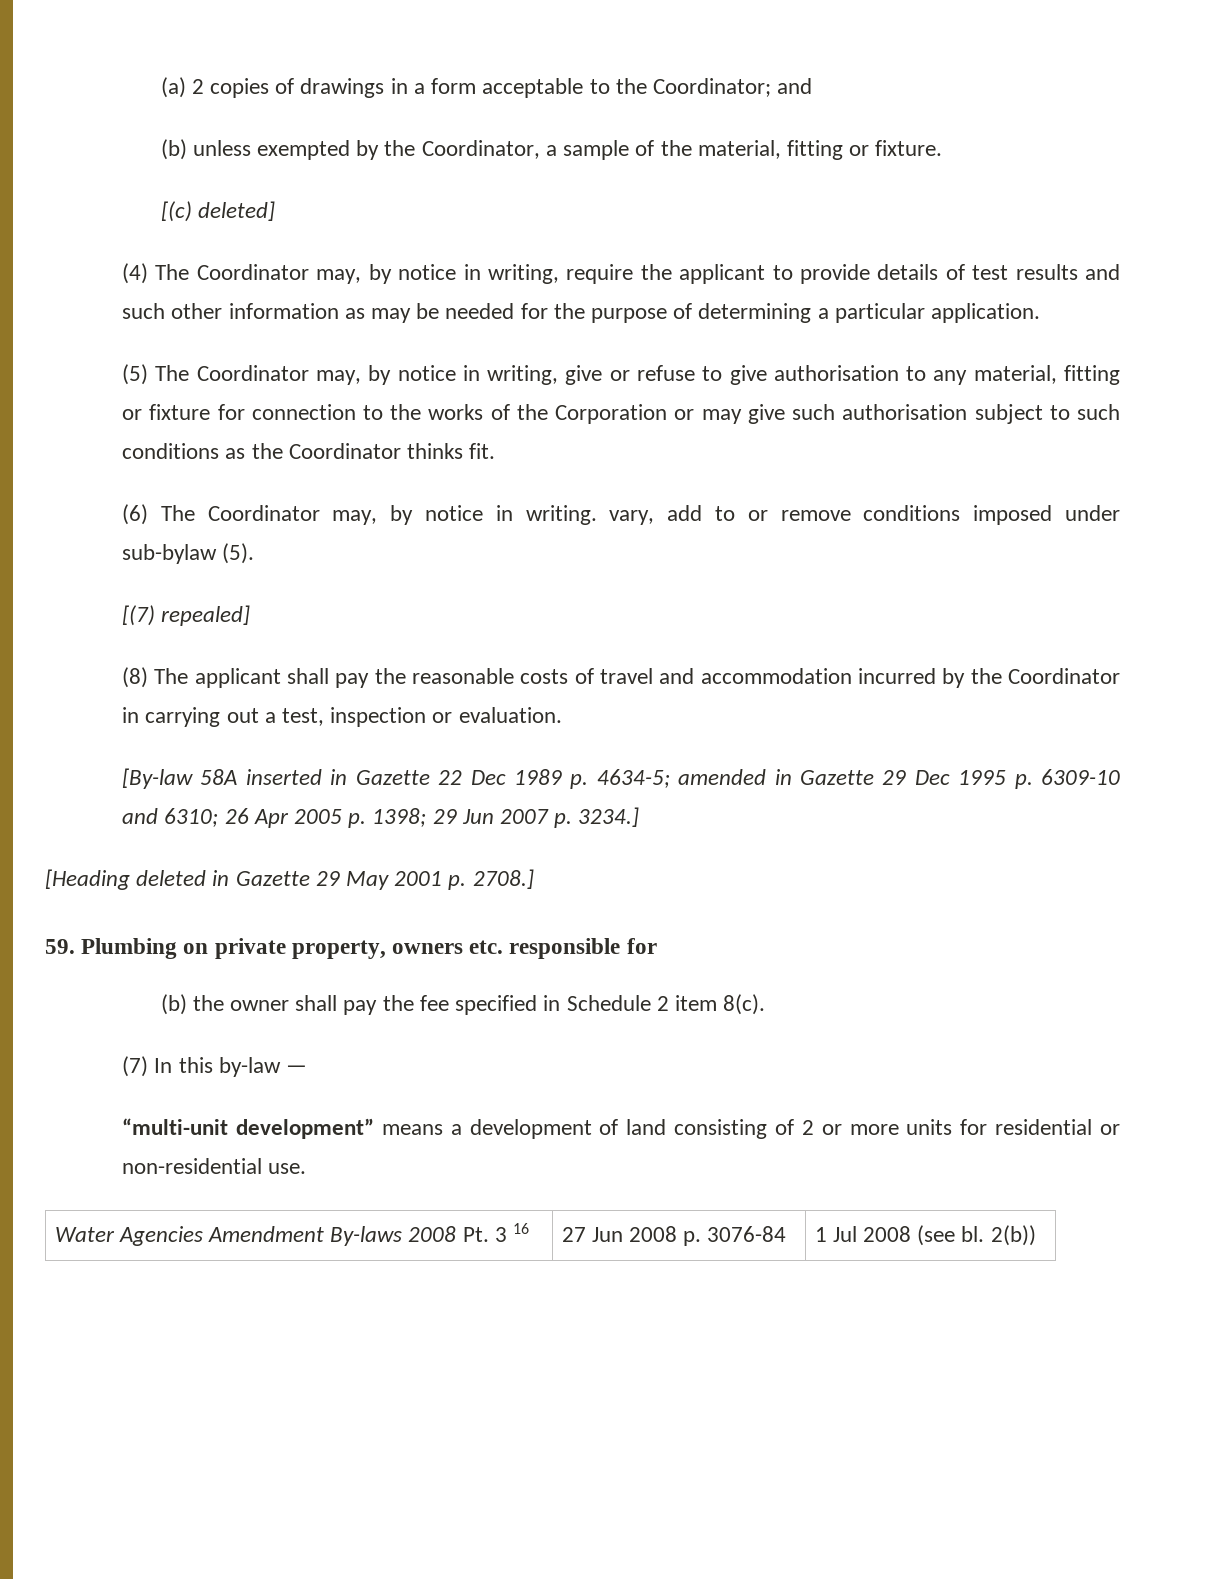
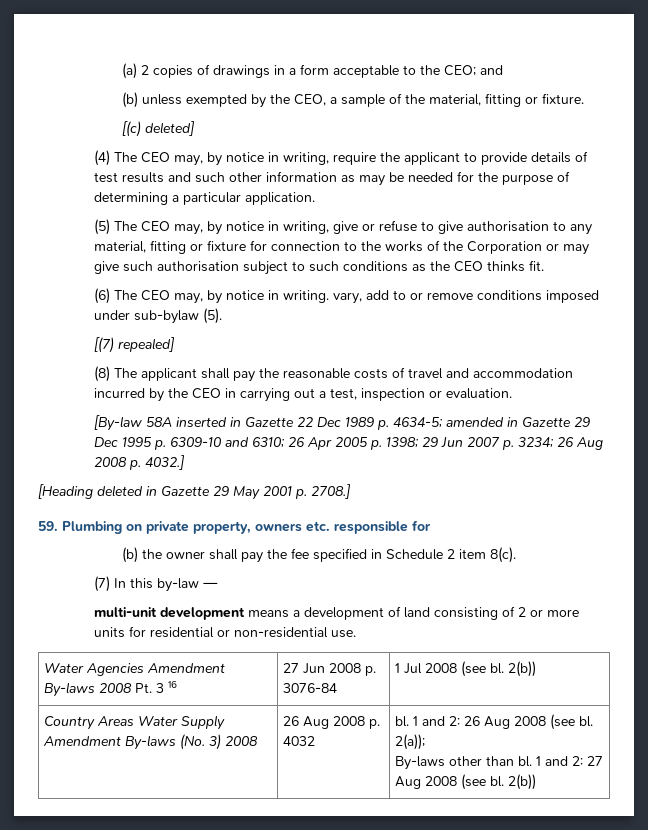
[652,78,771,97] Coordinator; -> [443,65,476,76] CEO;
[421,140,540,159] Coordinator, -> [293,94,326,106] CEO,
[196,264,309,280] Coordinator -> [140,152,170,163] CEO
[196,365,309,381] Coordinator -> [140,221,170,232] CEO
[288,443,401,459] Coordinator -> [453,261,483,272] CEO
[207,505,320,521] Coordinator -> [140,290,170,301] CEO
[1008,668,1121,684] Coordinator -> [191,388,221,399] CEO
[578,807,640,827] 3234.] -> [517,437,603,450] [93,455,185,470] 3234; 26 Aug 2008 p. 4032.]
[122,1118,374,1139] “multi-unit development” -> [93,607,245,620] multi-unit development
(1036, 1235) none -> [44,715,226,730] [43,734,259,750] [283,716,381,729] [283,736,316,746] [395,714,594,730] [395,734,426,750] [395,756,604,770] [395,774,537,790] // Country Areas Water Supply Amendment By-laws (No. 3) 2008 | 26 Aug 2008 p. 4032 | bl. 1 and 2: 26 Aug 2008 (see bl. 2(a)); // By-laws other than bl. 1 and 2: 27 Aug 2008 (see bl. 2(b))

